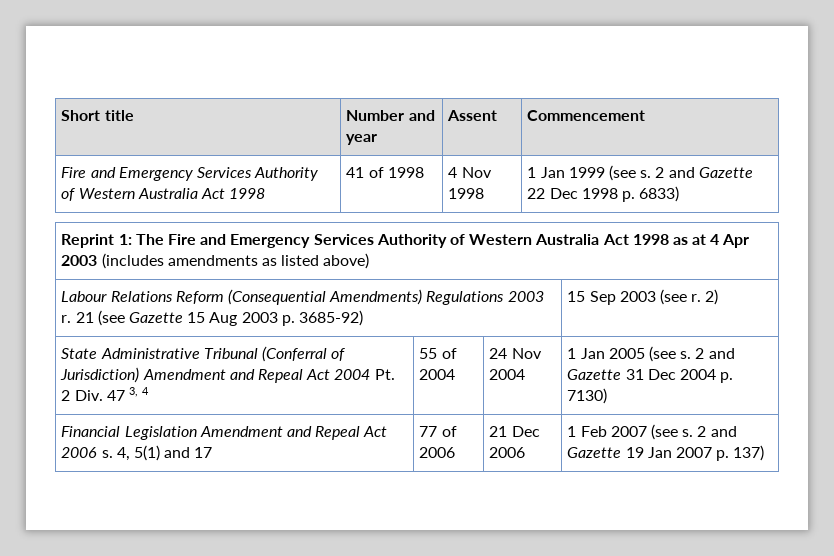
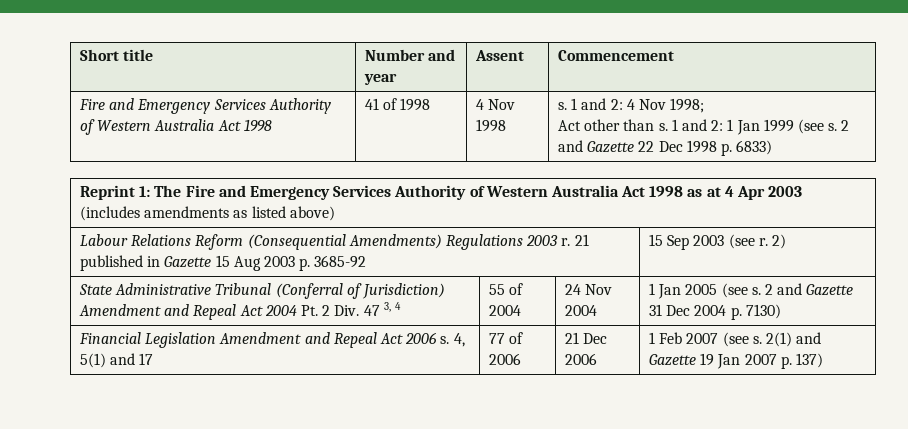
(485, 193) none -> [558,98,705,113] [558,119,724,131] s. 1 and 2: 4 Nov 1998; // Act other than s. 1 and 2:
[97,310,125,326] (see -> [80,255,161,271] published in
[298,310,363,326] 3685-92) -> [314,255,367,268] 3685-92
[697,426,707,437] 2 -> [765,332,792,347] 2(1)

